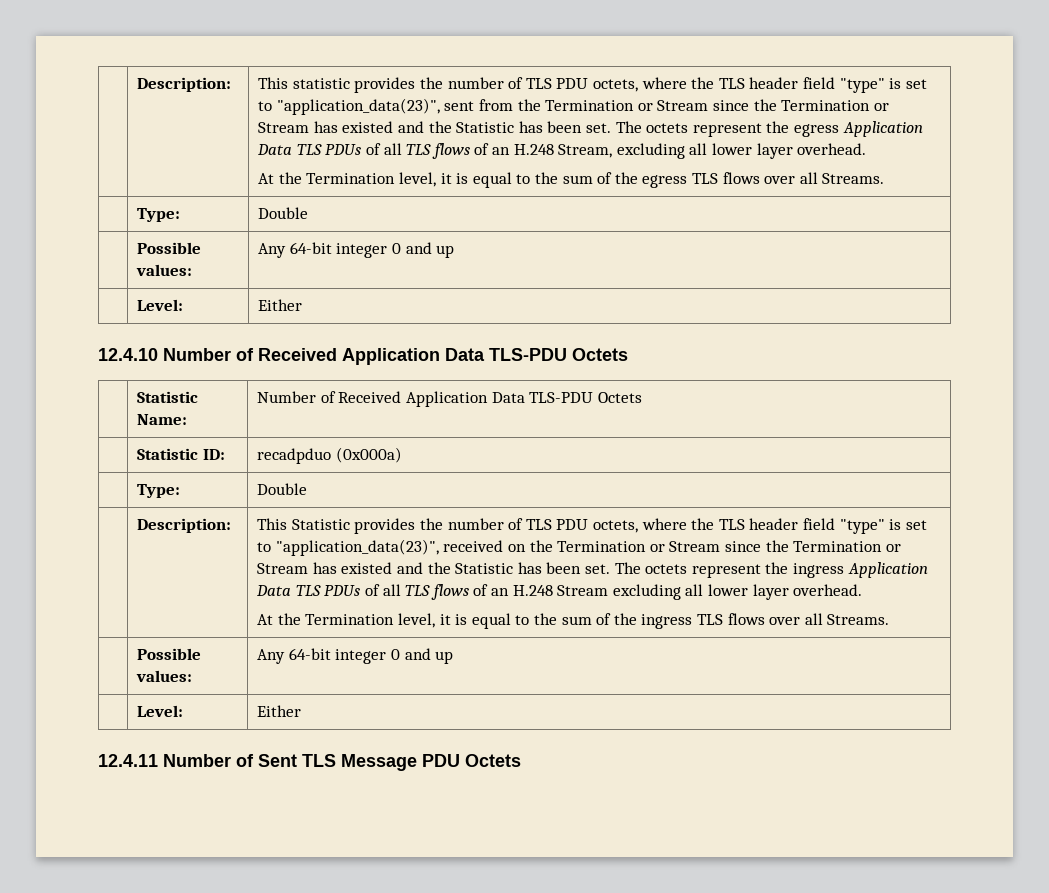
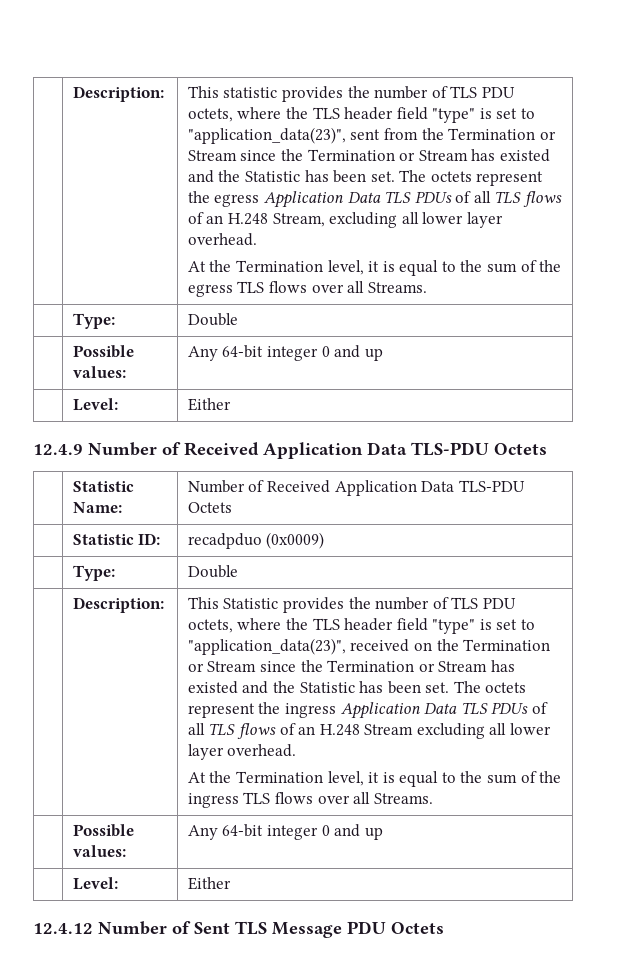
[98,348,158,361] 12.4.10 -> [33,444,83,455] 12.4.9
[335,447,402,463] (0x000a) -> [266,532,325,549] (0x0009)
[98,754,158,767] 12.4.11 -> [33,923,93,934] 12.4.12

